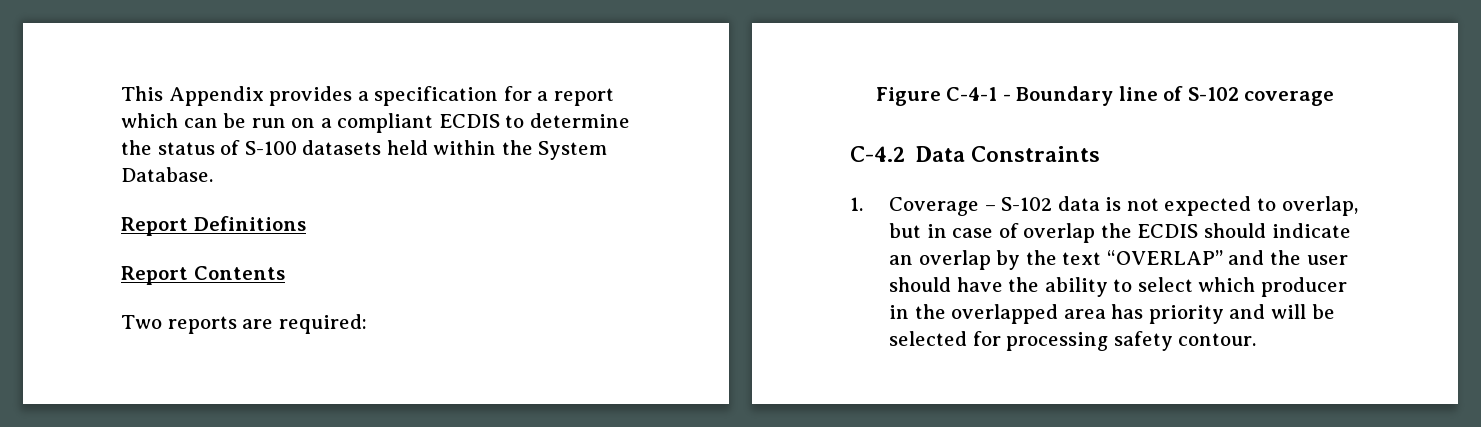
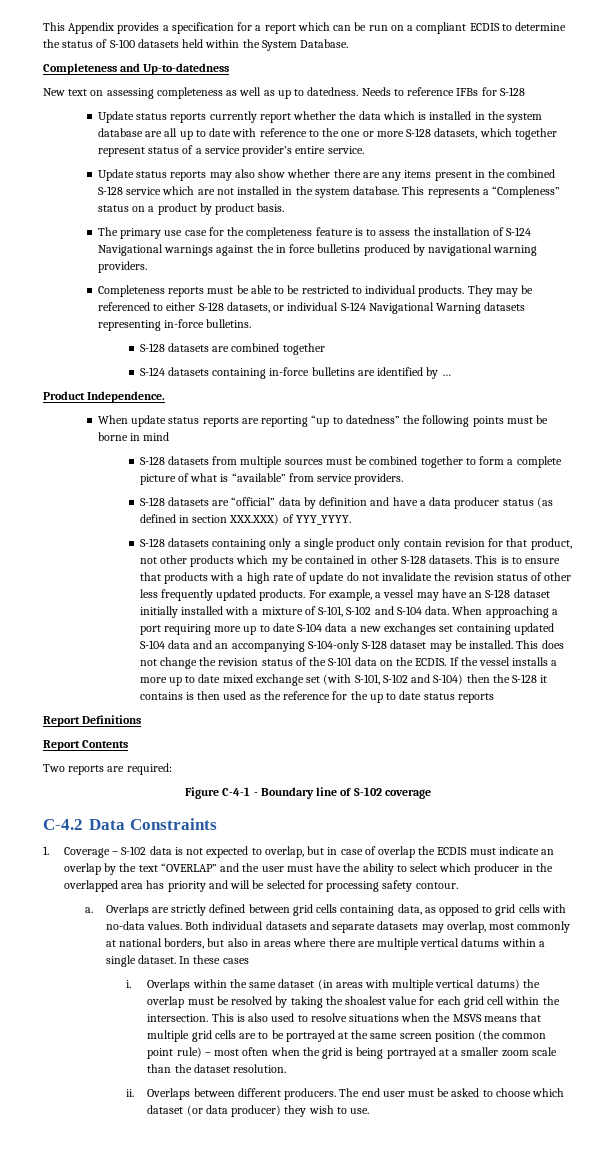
(213, 174) none -> [43,63,230,75] [43,87,525,99] [97,111,543,123] [97,128,557,140] [97,145,364,157] [97,169,556,181] [97,186,561,198] [97,203,285,215] [97,227,532,239] [97,244,538,256] [97,261,147,273] [97,285,534,297] [97,302,526,314] [97,319,252,331] [139,343,325,355] [139,367,451,379] [43,391,166,403] [97,415,549,427] [97,432,170,441] [139,456,562,468] [139,473,404,485] [139,497,553,509] [139,514,351,525] [139,538,572,550] [139,555,561,567] [139,572,572,584] [139,589,550,601] [139,606,558,618] [139,623,554,635] [139,640,564,652] [139,657,558,669] [139,674,548,686] [139,691,494,703] // Completeness and Up-to-datedness // New text on assessing completeness as well as up to datedness. Needs to reference IFBs for S-128 // Update status reports currently report whether the data which is installed in the system database are all up to date with reference to the one or more S-128 datasets, which together represent status of a service provider’s entire service. // Update status reports may also show whether there are any items present in the combined S-128 service which are not installed in the system database. This represents a “Compleness” status on a product by product basis. // The primary use case for the completeness feature is to assess the installation of S-124 Navigational warnings against the in force bulletins produced by navigational warning providers. // Completeness reports must be able to be restricted to individual products. They may be referenced to either S-128 datasets, or individual S-124 Navigational Warning datasets representing in-force bulletins. // S-128 datasets are combined together // S-124 datasets containing in-force bulletins are identified by … // Product Independence. // When update status reports are reporting “up to datedness” the following points must be borne in mind // S-128 datasets from multiple sources must be combined together to form a complete picture of what is “available” from service providers. // S-128 datasets are “official” data by definition and have a data producer status (as defined in section XXX.XXX) of YYY_YYYY. // S-128 datasets containing only a single product only contain revision for that product, not other products which my be contained in other S-128 datasets. This is to ensure that products with a high rate of update do not invalidate the revision status of other less frequently updated products. For example, a vessel may have an S-128 dataset initially installed with a mixture of S-101, S-102 and S-104 data. When approaching a port requiring more up to date S-104 data a new exchanges set containing updated S-104 data and an accompanying S-104-only S-128 dataset may be installed. This does not change the revision status of the S-101 data on the ECDIS. If the vessel installs a more up to date mixed exchange set (with S-101, S-102 and S-104) then the S-128 it contains is then used as the reference for the up to date status reports
[1203,223,1266,238] should -> [469,848,496,855] must
[889,277,952,292] should -> [286,865,313,872] must
(1257, 339) none -> [84,904,566,916] [105,921,571,933] [105,938,545,950] [105,955,249,967] [126,979,540,991] [147,996,560,1008] [147,1013,542,1022] [147,1030,547,1042] [147,1047,557,1059] [147,1064,287,1073] [126,1088,565,1100] [147,1105,369,1117] // a. Overlaps are strictly defined between grid cells containing data, as opposed to grid cells with no-data values. Both individual datasets and separate datasets may overlap, most commonly at national borders, but also in areas where there are multiple vertical datums within a single dataset. In these cases // i. Overlaps within the same dataset (in areas with multiple vertical datums) the overlap must be resolved by taking the shoalest value for each grid cell within the intersection. This is also used to resolve situations when the MSVS means that multiple grid cells are to be portrayed at the same screen position (the common point rule) – most often when the grid is being portrayed at a smaller zoom scale than the dataset resolution. // ii. Overlaps between different producers. The end user must be asked to choose which dataset (or data producer) they wish to use.

